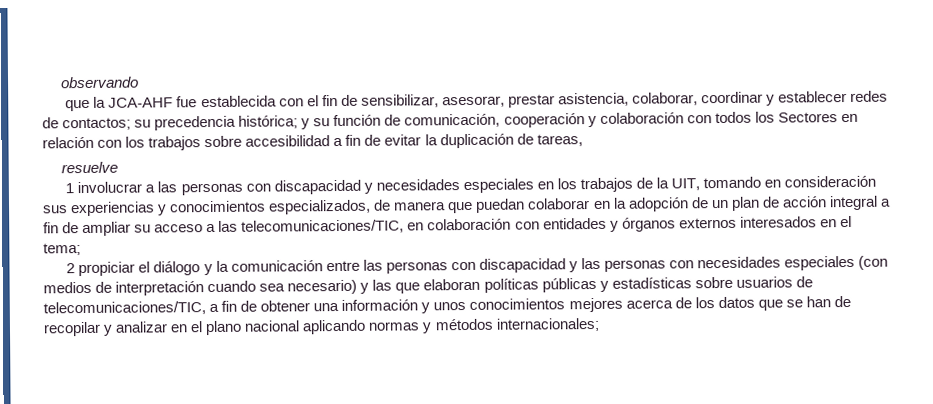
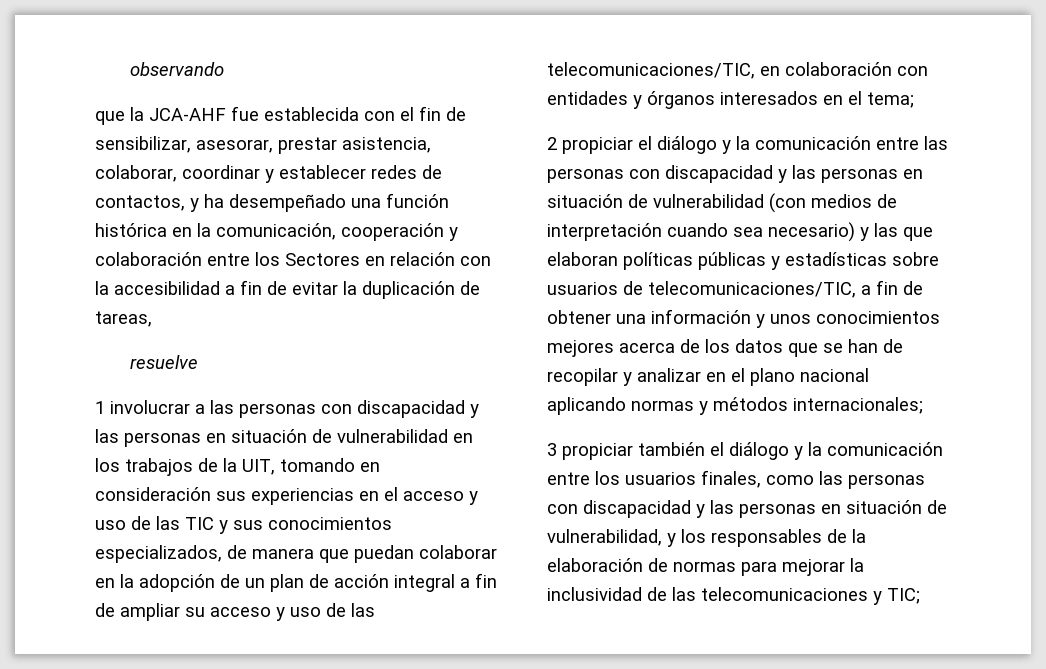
[62,114,402,131] contactos; su precedencia histórica; y su función de -> [95,193,449,212] [95,223,211,237] contactos, y ha desempeñado una función histórica en la
[686,111,752,124] con todos -> [207,253,250,266] entre
[125,135,243,151] los trabajos sobre -> [95,281,109,295] la
[375,178,534,194] necesidades especiales -> [95,429,448,447] las personas en situación de vulnerabilidad
[158,204,168,216] y -> [359,487,478,505] [95,516,263,534] en el acceso y uso de las TIC y sus
[206,223,217,233] a -> [276,603,346,621] y uso de
[678,217,737,229] externos -> (715, 100) none
[669,255,856,271] con necesidades especiales -> [903,169,923,179] [547,194,764,208] en situación de vulnerabilidad
(600, 324) none -> [547,442,943,460] [547,470,925,489] [547,500,947,518] [547,529,866,547] [547,558,864,576] [547,587,920,605] // 3 propiciar también el diálogo y la comunicación entre los usuarios finales, como las personas con discapacidad y las personas en situación de vulnerabilidad, y los responsables de la elaboración de normas para mejorar la inclusividad de las telecomunicaciones y TIC;

